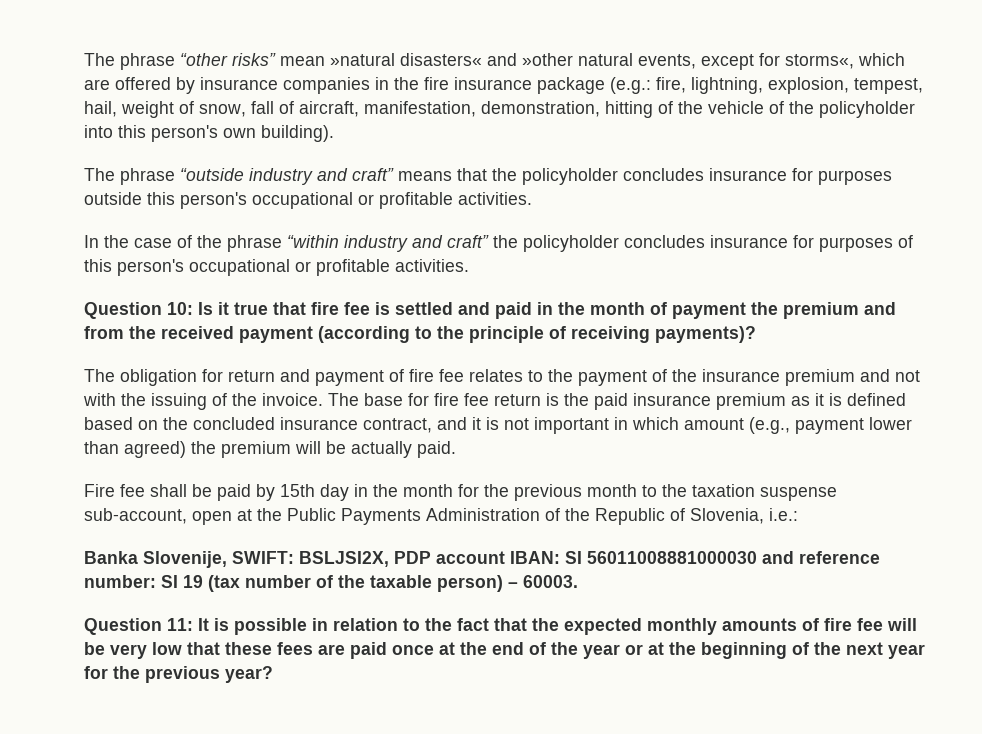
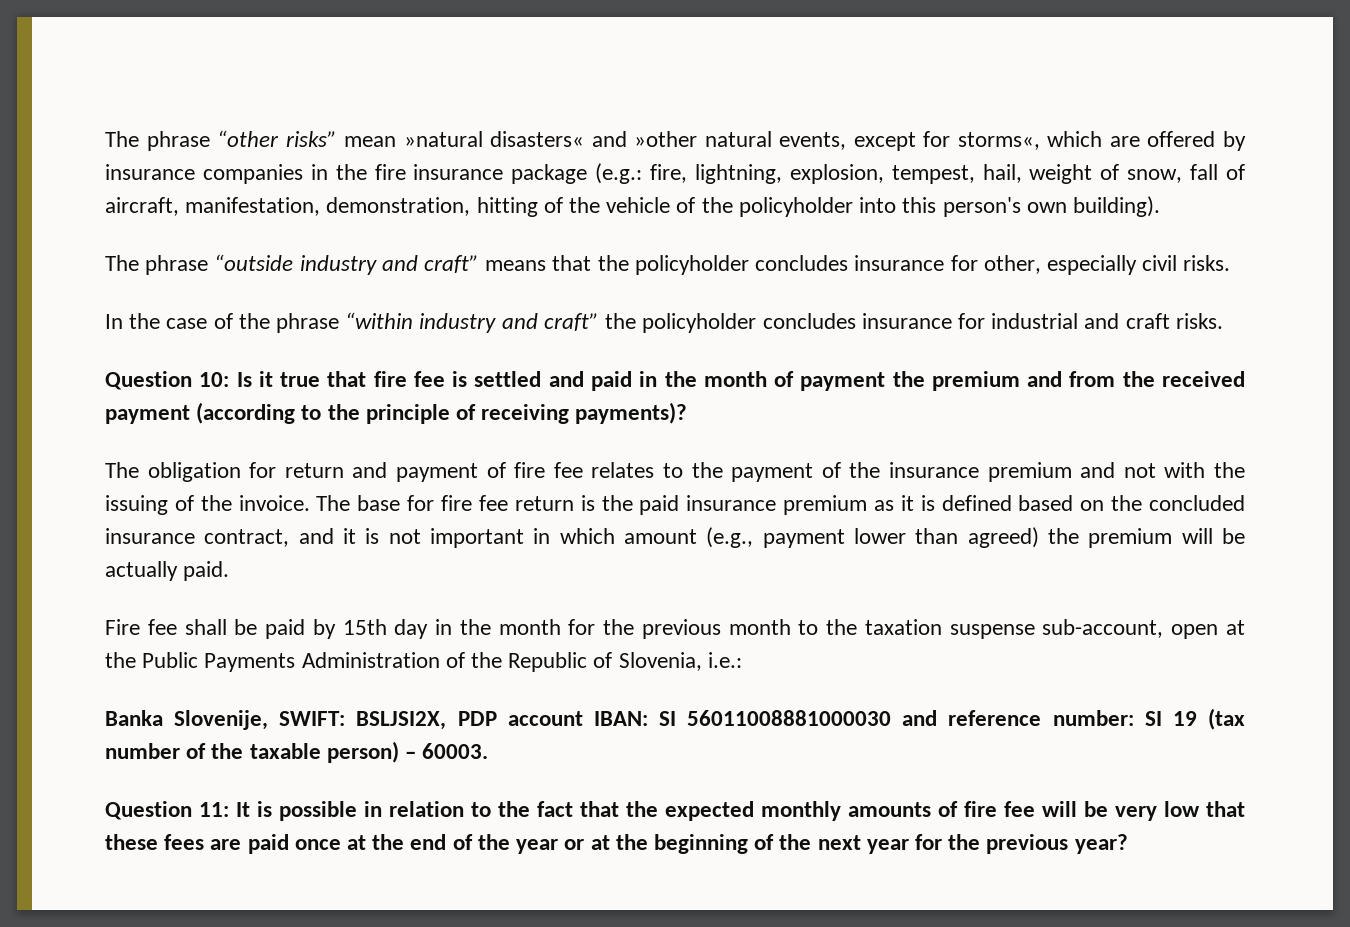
[818,170,892,185] [84,192,532,209] purposes outside this person's occupational or profitable activities. -> [983,255,1231,275] other, especially civil risks.
[819,235,913,252] [84,259,469,276] purposes of this person's occupational or profitable activities. -> [991,313,1223,329] industrial and craft risks.

